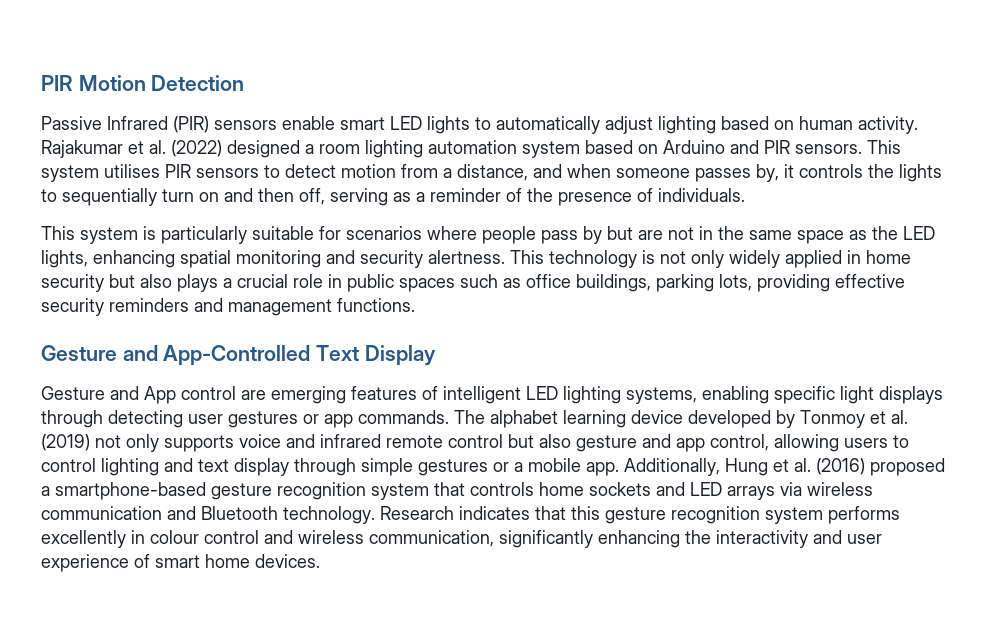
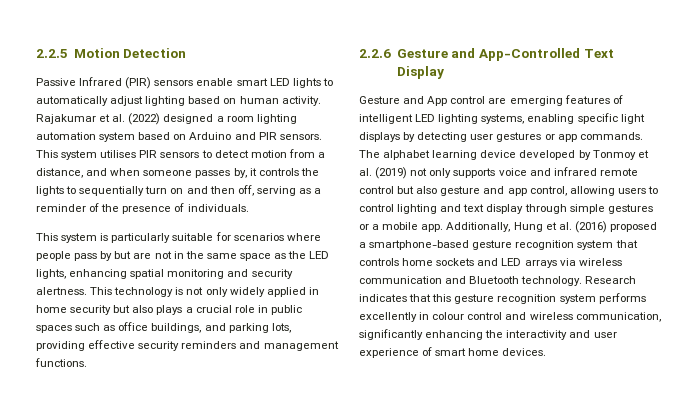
[41,75,73,91] PIR -> [36,49,68,58] 2.2.5
(651, 283) none -> [204,323,226,331] and
(415, 305) none -> [359,49,391,58] 2.2.6
[41,410,103,428] through -> [403,132,416,142] by

